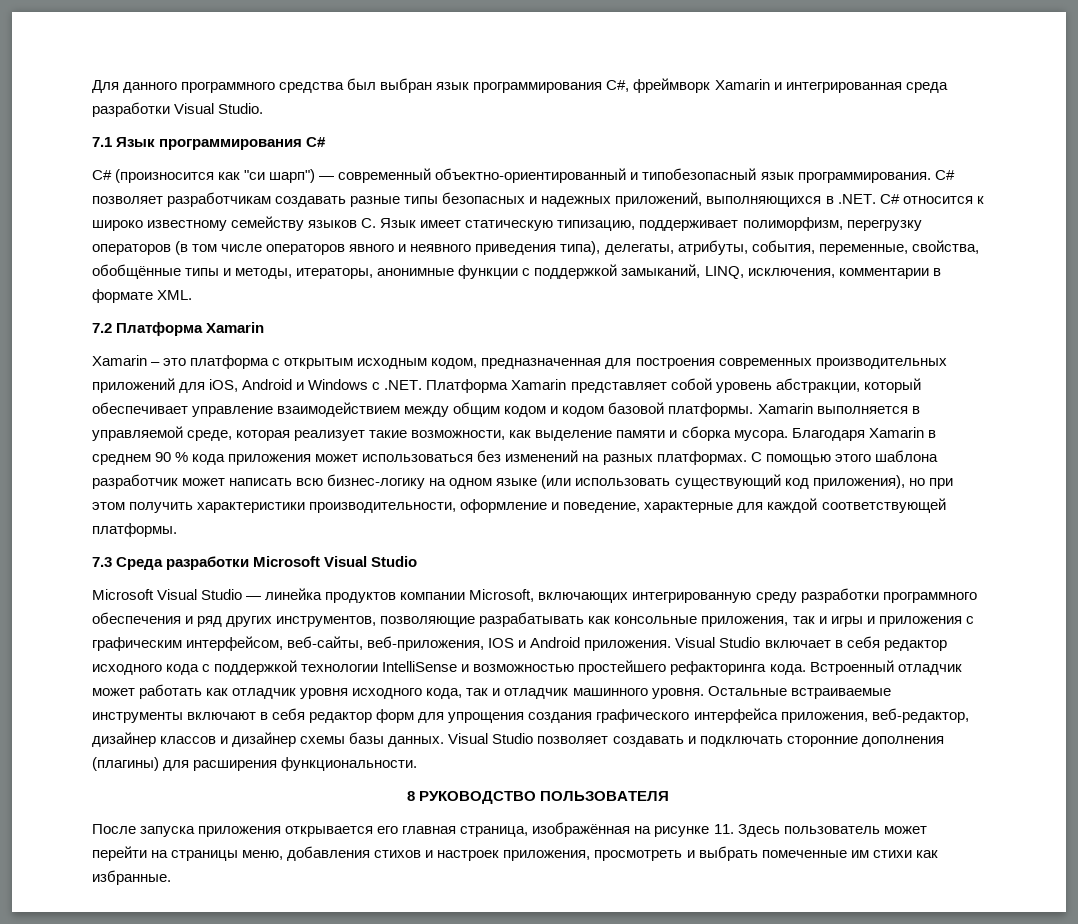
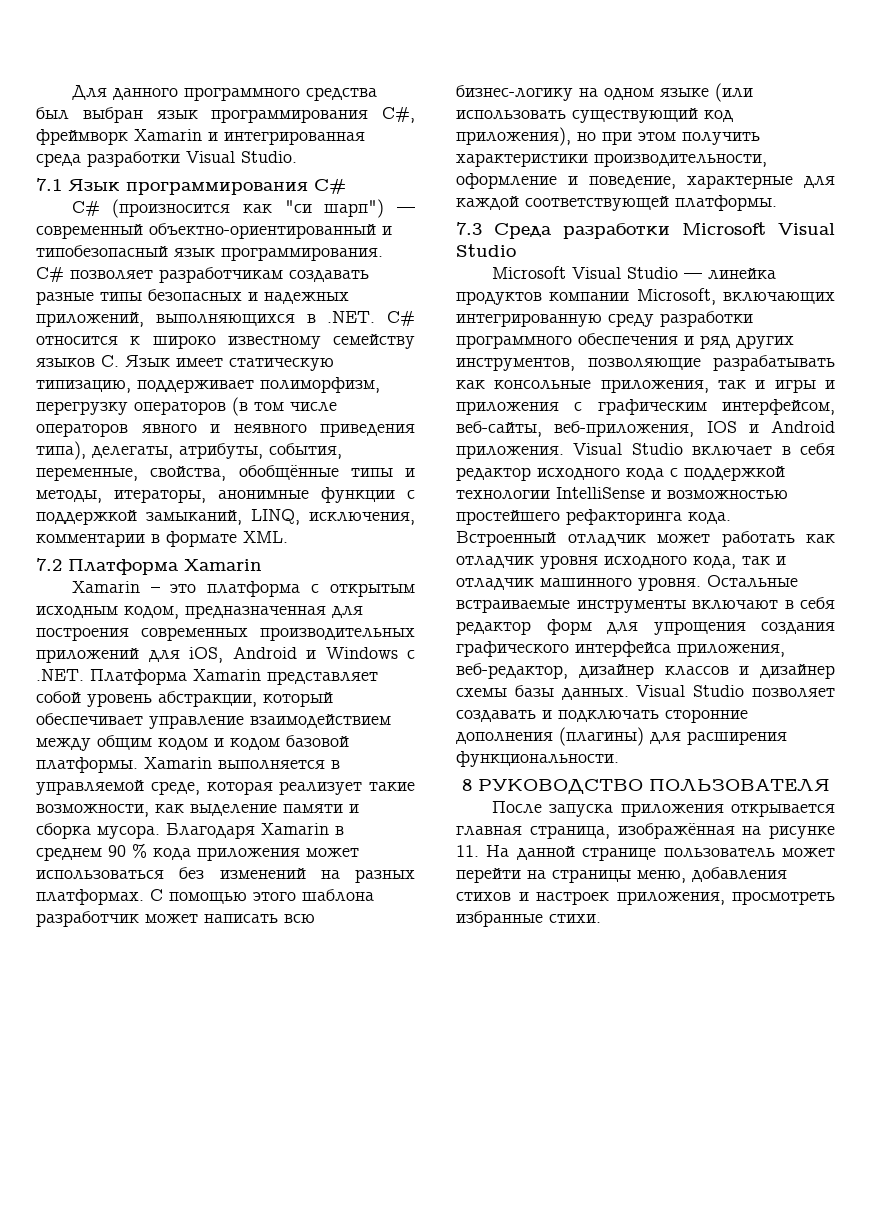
[377,826,399,834] его -> (835, 810) none
[737,824,780,837] Здесь -> [486,845,657,861] На данной странице
[686,846,938,861] [92,870,171,885] и выбрать помеченные им стихи как избранные. -> [456,911,601,927] избранные стихи.

